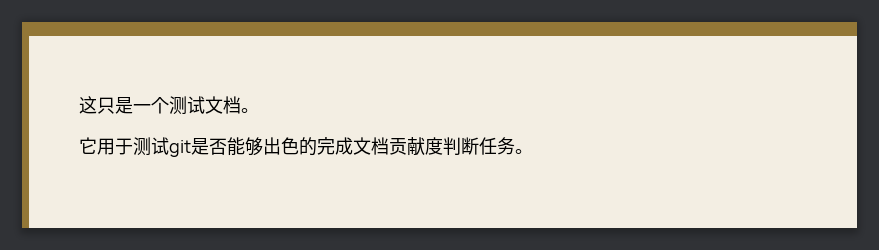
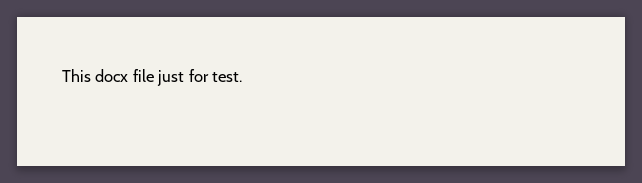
[79,96,259,115] [79,137,533,157] 这只是一个测试文档。 // 它用于测试git是否能够出色的完成文档贡献度判断任务。 -> [62,69,243,86] This docx file just for test.

